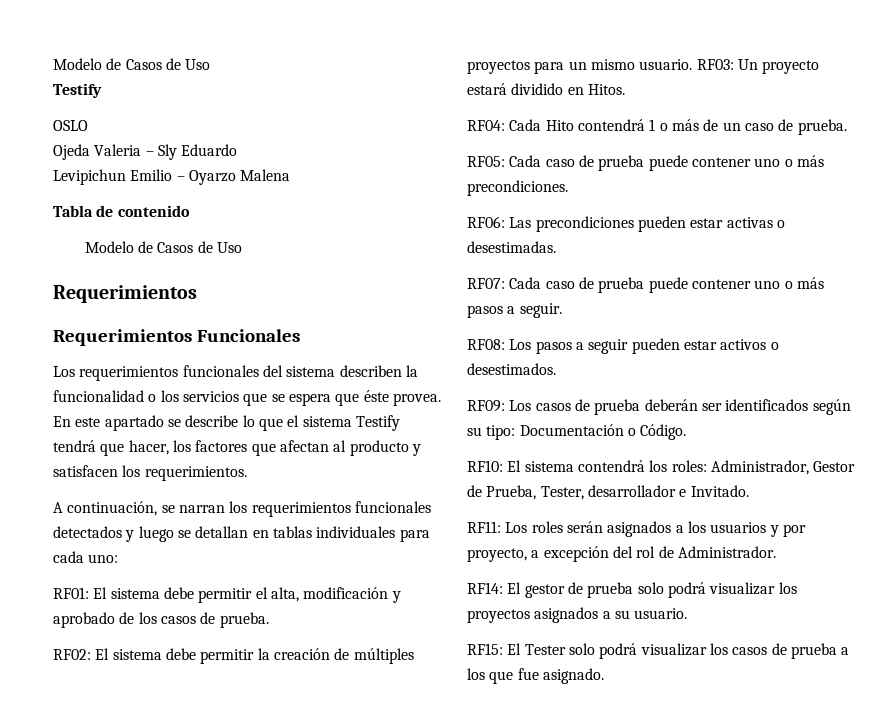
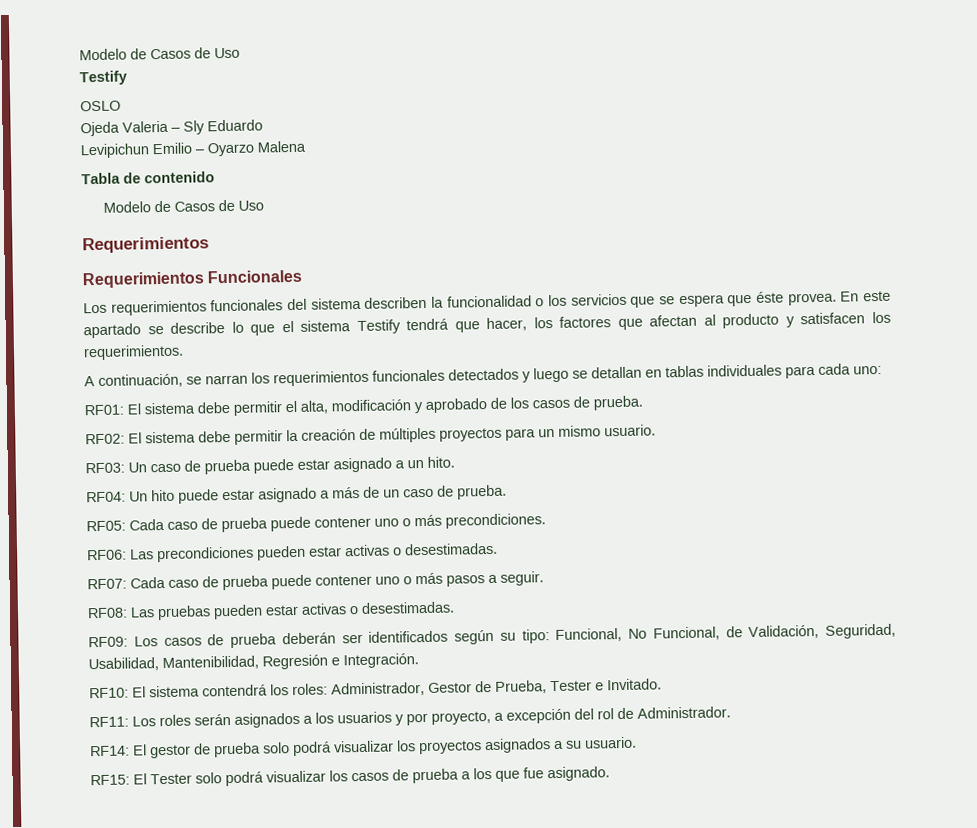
(693, 64) none -> (656, 430) //
[762,60,820,74] [467,83,625,95] [467,119,668,131] proyecto estará dividido en Hitos. // RF04: Cada Hito contendrá 1 o -> [150,456,455,475] [86,487,330,504] caso de prueba puede estar asignado a un hito. // RF04: Un hito puede estar asignado a
[509,338,779,354] [467,363,556,375] Los pasos a seguir pueden estar activos o desestimados. -> [130,601,455,621] Las pruebas pueden estar activas o desestimadas.
[519,424,687,440] Documentación o Código. -> [555,623,896,642] [88,653,419,672] Funcional, No Funcional, de Validación, Seguridad, Usabilidad, Mantenibilidad, Regresión e Integración.
[540,485,676,500] Tester, desarrollador -> [550,680,592,692] Tester

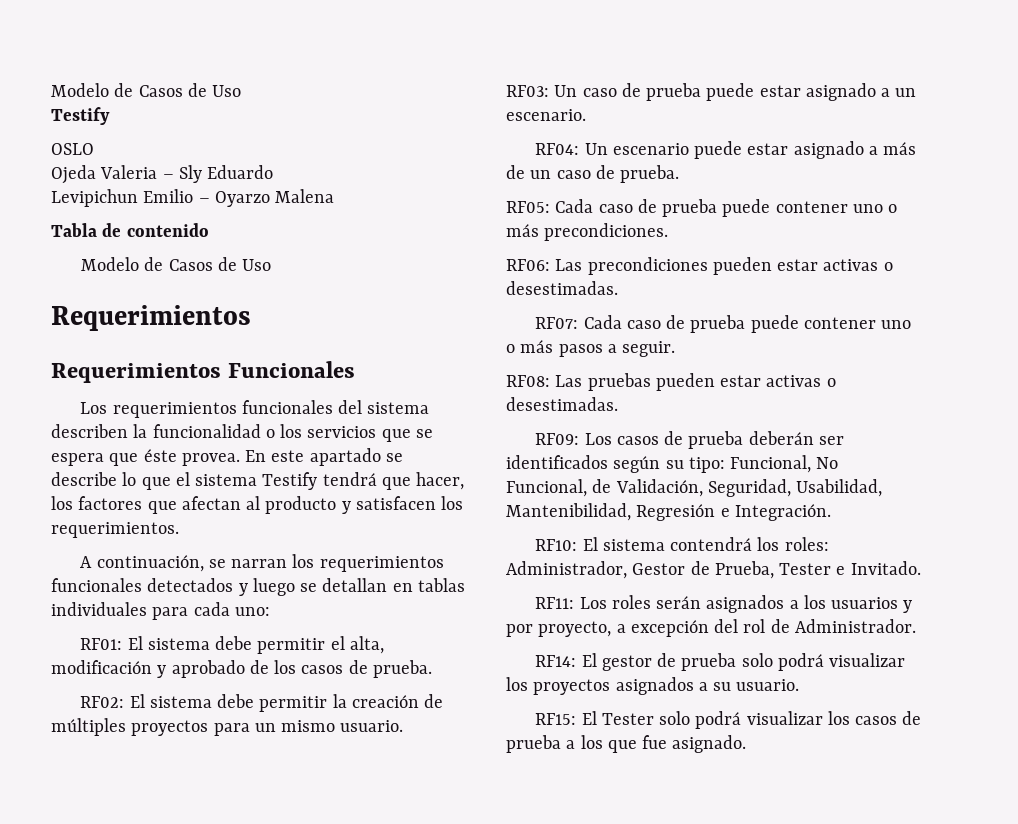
[427,456,455,468] hito. -> [506,109,586,121] escenario.
[151,489,175,502] hito -> [612,143,689,155] escenario

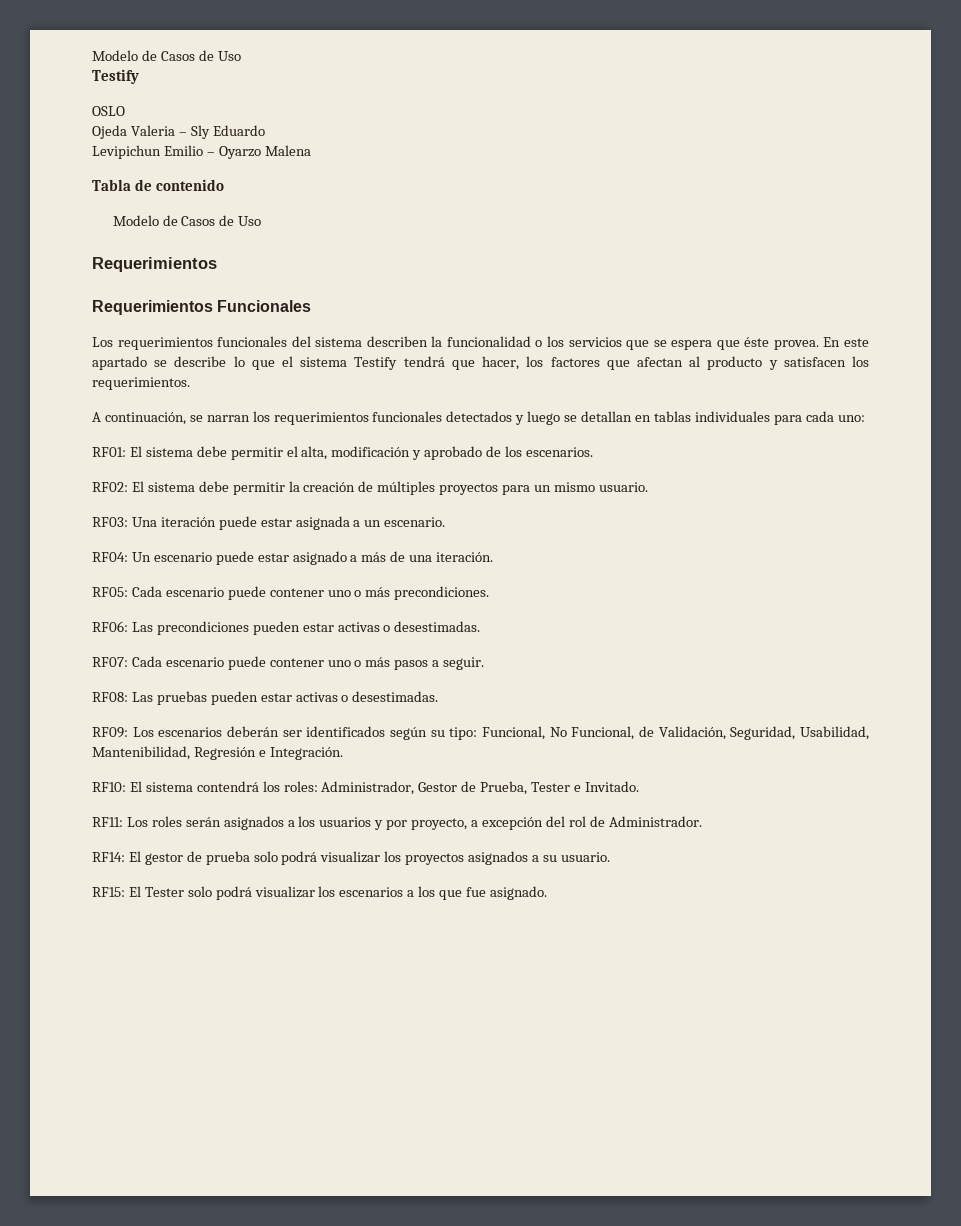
[301,660,432,678] casos de prueba. -> [525,447,593,457] escenarios.
[554,83,876,101] Un caso de prueba puede estar asignado -> [131,516,350,530] Una iteración puede estar asignada
[530,165,680,183] un caso de prueba. -> [409,552,494,562] una iteración.
[598,199,718,217] caso de prueba -> [165,587,224,597] escenario
[626,315,746,333] caso de prueba -> [165,657,224,667] escenario
[616,431,744,449] casos de prueba -> [158,727,223,737] escenarios
[855,711,922,725] [506,735,561,753] casos de prueba -> [339,887,404,897] escenarios

